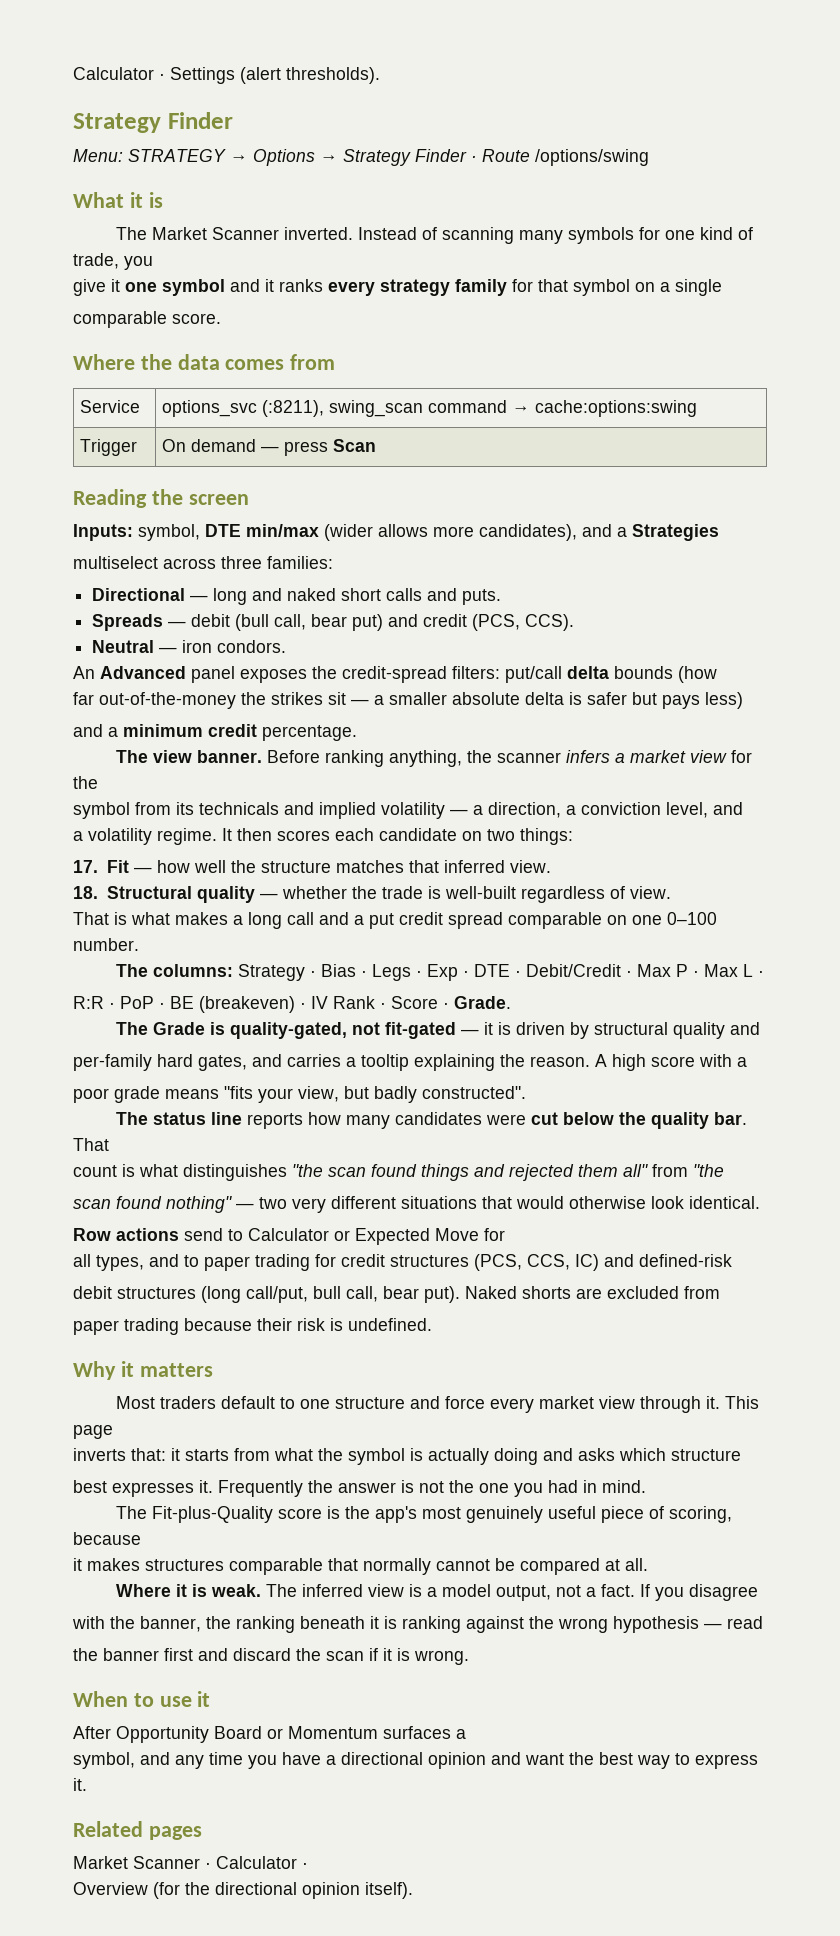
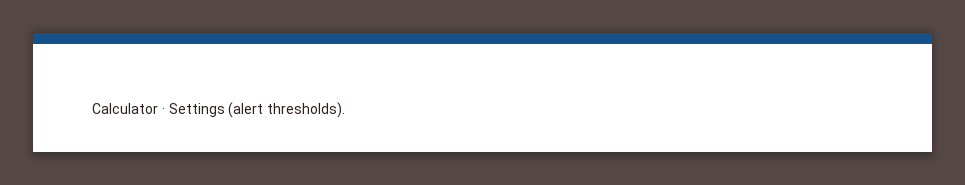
[73,112,233,133] [73,149,649,166] [73,192,163,208] [116,227,754,244] [73,253,153,270] [73,279,722,296] [73,311,221,328] [73,354,336,370] [80,400,141,413] [162,400,698,417] [80,439,138,456] [162,439,377,456] [73,489,249,508] [73,524,719,541] [73,556,333,569] [92,588,502,605] [92,614,575,631] [92,640,287,653] [73,666,717,683] [73,692,743,709] [73,724,357,741] [116,750,753,767] [73,776,98,789] [73,802,743,819] [73,828,573,845] [73,860,551,873] [73,886,671,903] [73,912,717,929] [73,938,139,951] [116,964,765,981] [73,996,511,1013] [116,1022,761,1039] [73,1054,747,1071] [73,1086,526,1103] [116,1112,748,1129] [73,1138,109,1151] [73,1164,724,1181] [73,1196,760,1213] [73,1228,505,1245] [73,1254,732,1271] [73,1286,720,1303] [73,1318,432,1335] [73,1361,213,1380] [116,1396,760,1413] [73,1425,113,1439] [73,1448,741,1465] [73,1480,646,1497] [116,1506,733,1523] [73,1532,141,1545] [73,1558,648,1575] [116,1584,759,1601] [72,1616,763,1633] [73,1648,469,1665] [73,1691,211,1707] [73,1726,466,1743] [73,1752,758,1769] [73,1778,87,1791] [73,1821,202,1840] [73,1856,308,1869] [73,1882,413,1899] // Strategy Finder // Menu: STRATEGY → Options → Strategy Finder · Route /options/swing // What it is // The Market Scanner inverted. Instead of scanning many symbols for one kind of trade, you // give it one symbol and it ranks every strategy family for that symbol on a single // comparable score. // Where the data comes from // Service | options_svc (:8211), swing_scan command → cache:options:swing // Trigger | On demand — press Scan // Reading the screen // Inputs: symbol, DTE min/max (wider allows more candidates), and a Strategies // multiselect across three families: // Directional — long and naked short calls and puts. // Spreads — debit (bull call, bear put) and credit (PCS, CCS). // Neutral — iron condors. // An Advanced panel exposes the credit-spread filters: put/call delta bounds (how // far out-of-the-money the strikes sit — a smaller absolute delta is safer but pays less) // and a minimum credit percentage. // The view banner. Before ranking anything, the scanner infers a market view for the // symbol from its technicals and implied volatility — a direction, a conviction level, and // a volatility regime. It then scores each candidate on two things: // 17. Fit — how well the structure matches that inferred view. // 18. Structural quality — whether the trade is well-built regardless of view. // That is what makes a long call and a put credit spread comparable on one 0–100 number. // The columns: Strategy · Bias · Legs · Exp · DTE · Debit/Credit · Max P · Max L · // R:R · PoP · BE (breakeven) · IV Rank · Score · Grade. // The Grade is quality-gated, not fit-gated — it is driven by structural quality and // per-family hard gates, and carries a tooltip explaining the reason. A high score with a // poor grade means "fits your view, but badly constructed". // The status line reports how many candidates were cut below the quality bar. That // count is what distinguishes "the scan found things and rejected them all" from "the // scan found nothing" — two very different situations that would otherwise look identical. // Row actions send to Calculator or Expected Move for // all types, and to paper trading for credit structures (PCS, CCS, IC) and defined-risk // debit structures (long call/put, bull call, bear put). Naked shorts are excluded from // paper trading because their risk is undefined. // Why it matters // Most traders default to one structure and force every market view through it. This page // inverts that: it starts from what the symbol is actually doing and asks which structure // best expresses it. Frequently the answer is not the one you had in mind. // The Fit-plus-Quality score is the app's most genuinely useful piece of scoring, because // it makes structures comparable that normally cannot be compared at all. // Where it is weak. The inferred view is a model output, not a fact. If you disagree // with the banner, the ranking beneath it is ranking against the wrong hypothesis — read // the banner first and discard the scan if it is wrong. // When to use it // After Opportunity Board or Momentum surfaces a // symbol, and any time you have a directional opinion and want the best way to express it. // Related pages // Market Scanner · Calculator · // Overview (for the directional opinion itself). -> (346, 110) none

